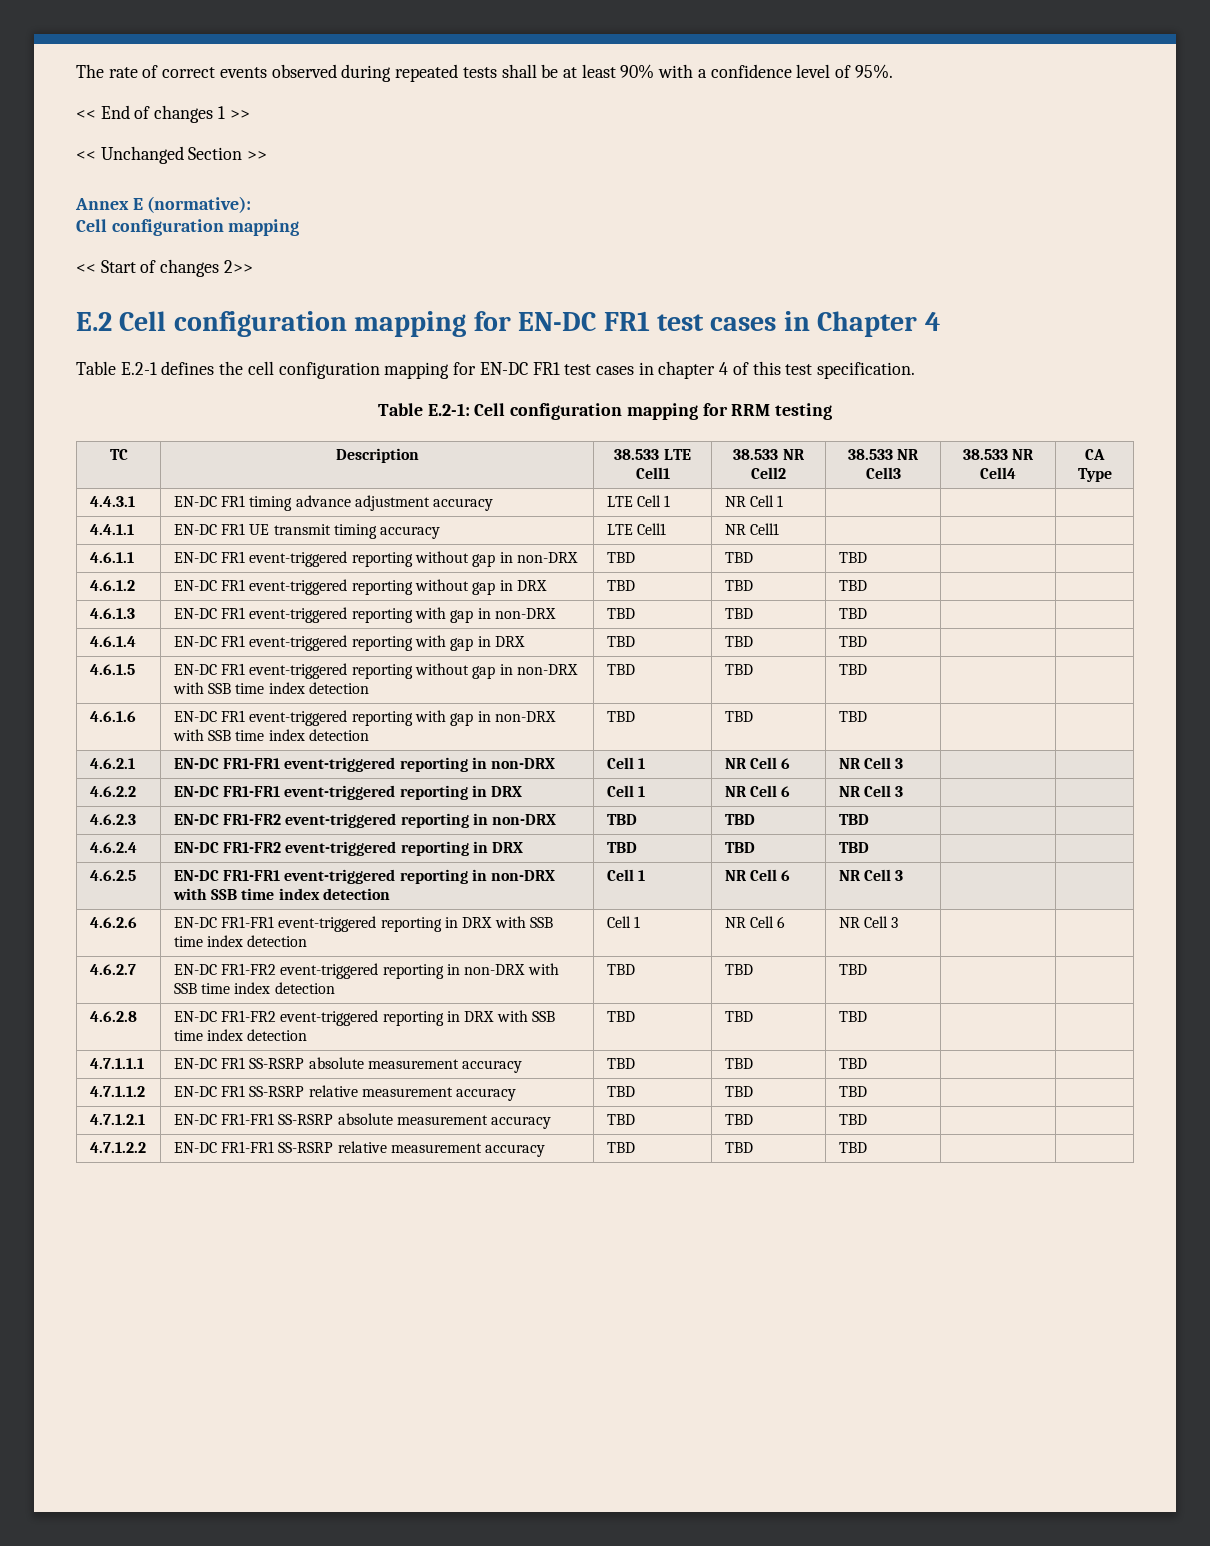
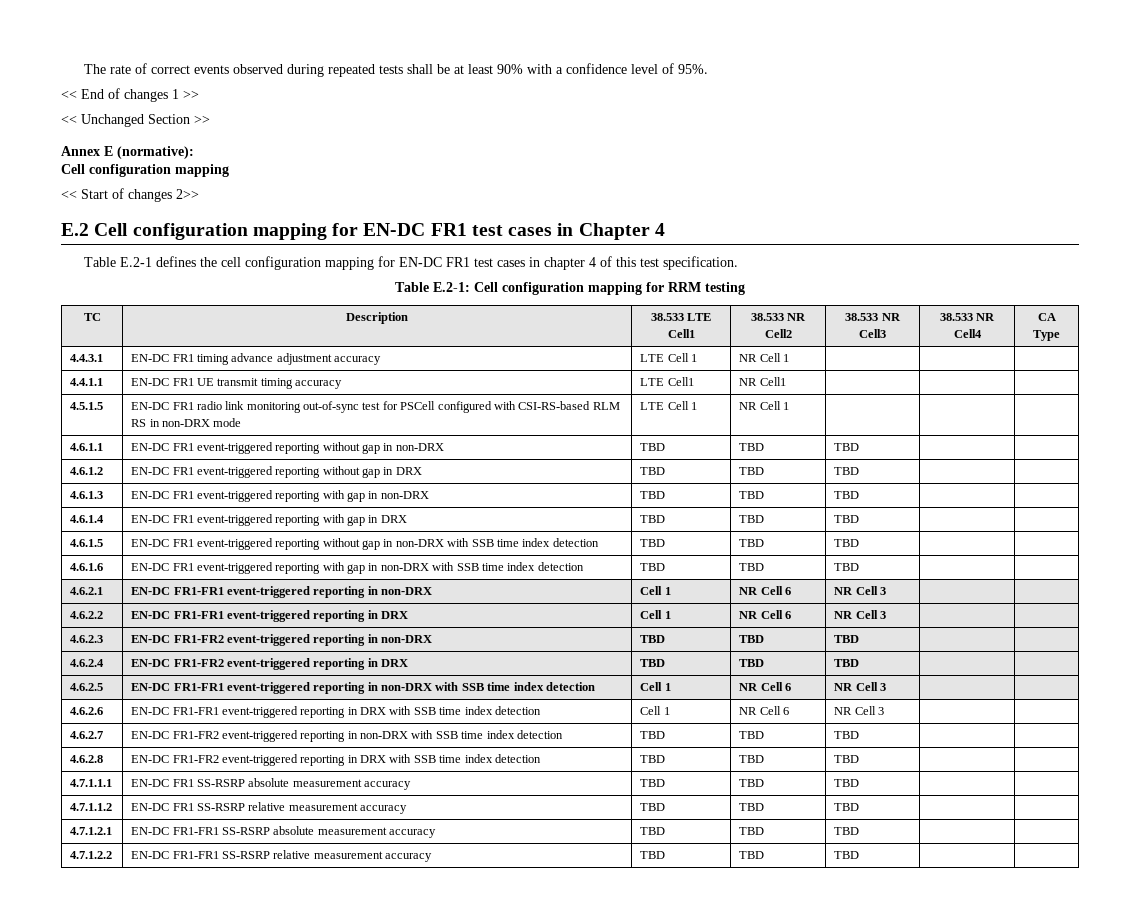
(779, 529) none -> [70,402,104,410] [131,401,620,413] [131,418,242,427] [640,401,697,410] [739,401,789,410] // 4.5.1.5 | EN-DC FR1 radio link monitoring out-of-sync test for PSCell configured with CSI-RS-based RLM RS in non-DRX mode | LTE Cell 1 | NR Cell 1 | | |

